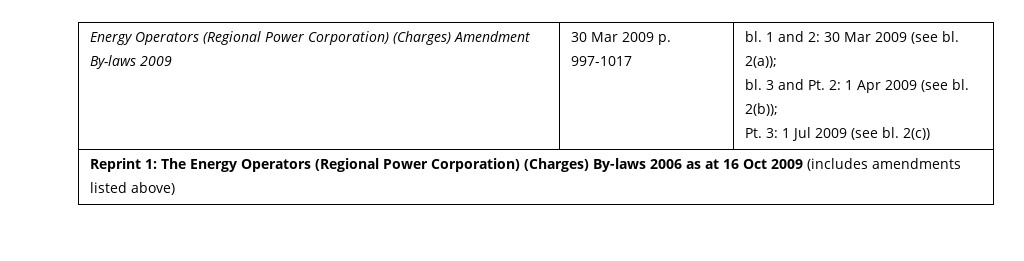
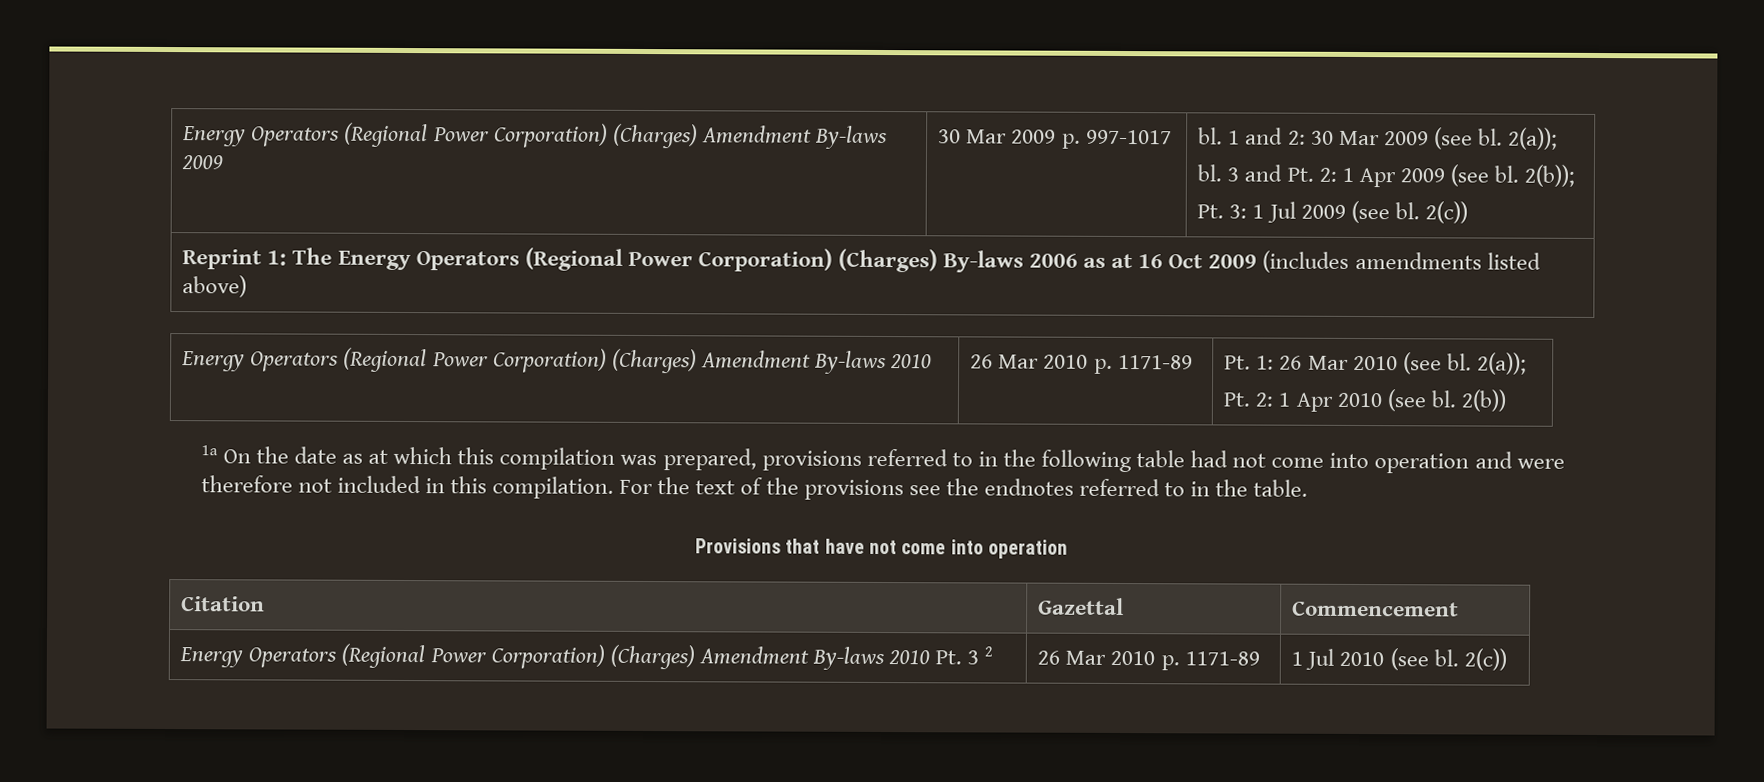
(175, 188) none -> [181,347,932,375] [970,354,1193,374] [1224,352,1527,375] [1223,389,1507,412] [200,445,1565,474] [200,475,1309,501] [695,538,1068,559] [181,596,266,612] [1038,597,1125,616] [1292,600,1460,617] [179,643,994,671] [1037,650,1260,671] [1291,648,1507,671] // Energy Operators (Regional Power Corporation) (Charges) Amendment By-laws 2010 | 26 Mar 2010 p. 1171-89 | Pt. 1: 26 Mar 2010 (see bl. 2(a)); // Pt. 2: 1 Apr 2010 (see bl. 2(b)) // 1a On the date as at which this compilation was prepared, provisions referred to in the following table had not come into operation and were therefore not included in this compilation. For the text of the provisions see the endnotes referred to in the table. // Provisions that have not come into operation // Citation | Gazettal | Commencement // Energy Operators (Regional Power Corporation) (Charges) Amendment By-laws 2010 Pt. 3 2 | 26 Mar 2010 p. 1171-89 | 1 Jul 2010 (see bl. 2(c))

